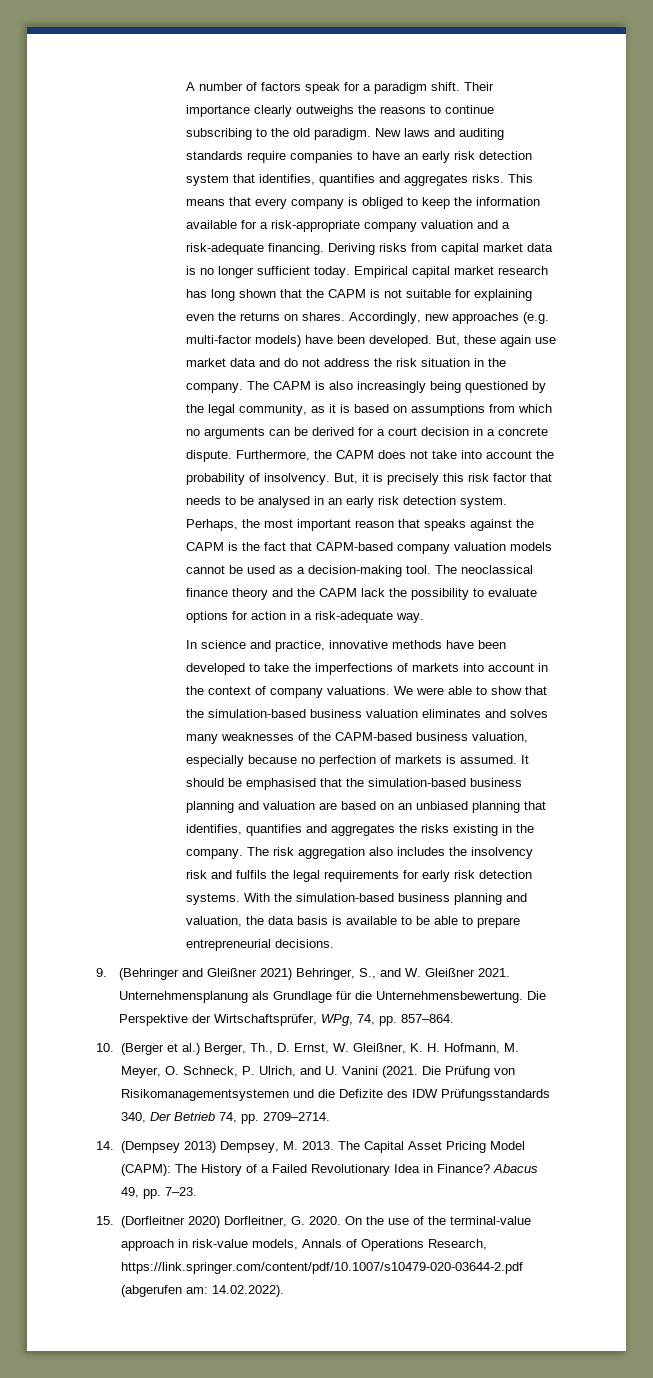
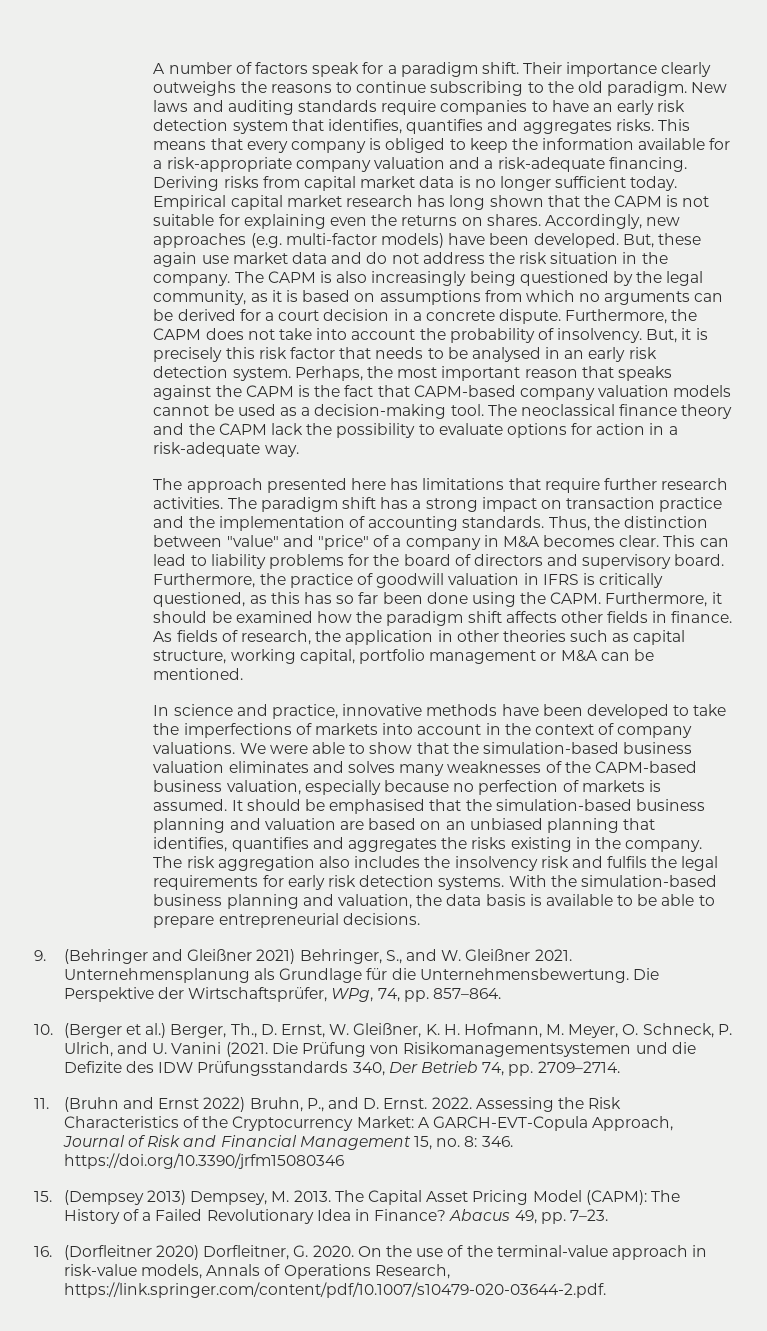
(425, 618) none -> [153,478,729,493] [153,497,723,512] [153,516,708,531] [153,535,729,550] [153,554,725,569] [153,573,664,588] [153,592,722,607] [153,611,733,626] [153,630,686,645] [153,649,654,664] [153,668,244,680] // The approach presented here has limitations that require further research activities. The paradigm shift has a strong impact on transaction practice and the implementation of accounting standards. Thus, the distinction between "value" and "price" of a company in M&A becomes clear. This can lead to liability problems for the board of directors and supervisory board. Furthermore, the practice of goodwill valuation in IFRS is critically questioned, as this has so far been done using the CAPM. Furthermore, it should be examined how the paradigm shift affects other fields in finance. As fields of research, the application in other theories such as capital structure, working capital, portfolio management or M&A can be mentioned.
[96,1141,114,1150] 14. -> [34,1097,622,1112] [63,1116,674,1131] [62,1135,513,1150] [63,1153,344,1169] [34,1191,52,1202] 11. (Bruhn and Ernst 2022) Bruhn, P., and D. Ernst. 2022. Assessing the Risk Characteristics of the Cryptocurrency Market: A GARCH-EVT-Copula Approach, Journal of Risk and Financial Management 15, no. 8: 346. https://doi.org/10.3390/jrfm15080346 // 15.
[96,1216,114,1225] 15. -> [34,1246,52,1257] 16.
[120,1262,523,1274] [120,1285,284,1297] https://link.springer.com/content/pdf/10.1007/s10479-020-03644-2.pdf (abgerufen am: 14.02.2022). -> [63,1282,606,1298] https://link.springer.com/content/pdf/10.1007/s10479-020-03644-2.pdf.

